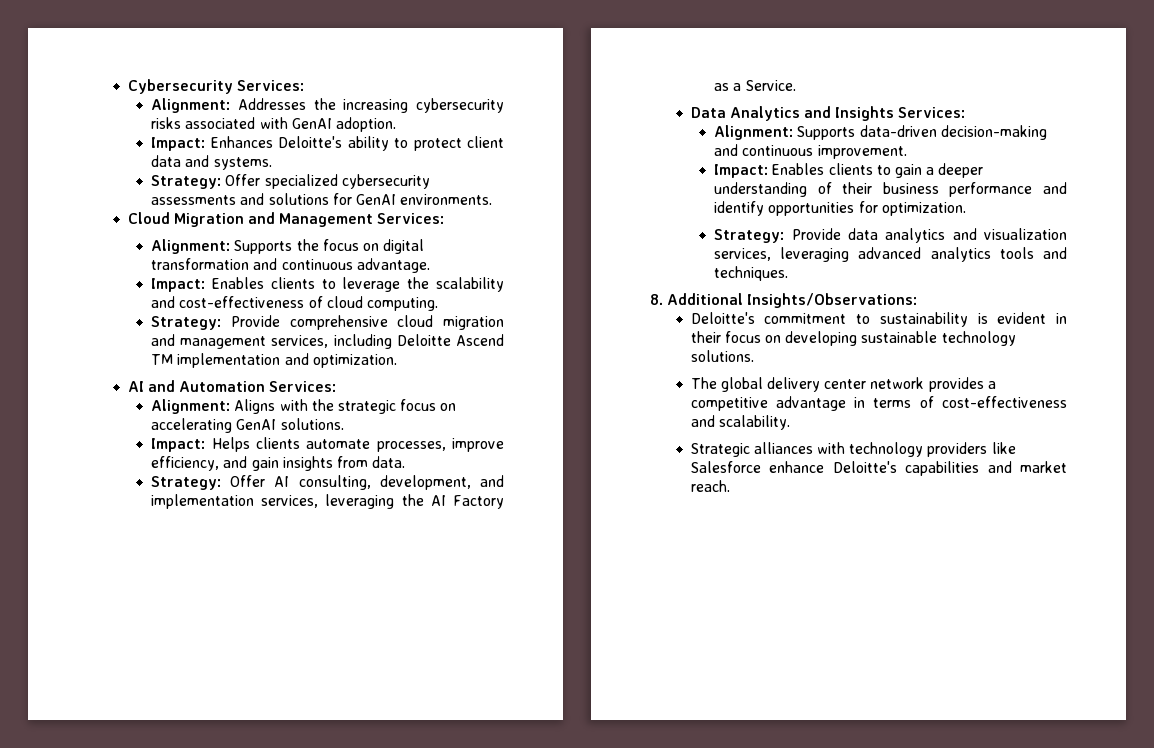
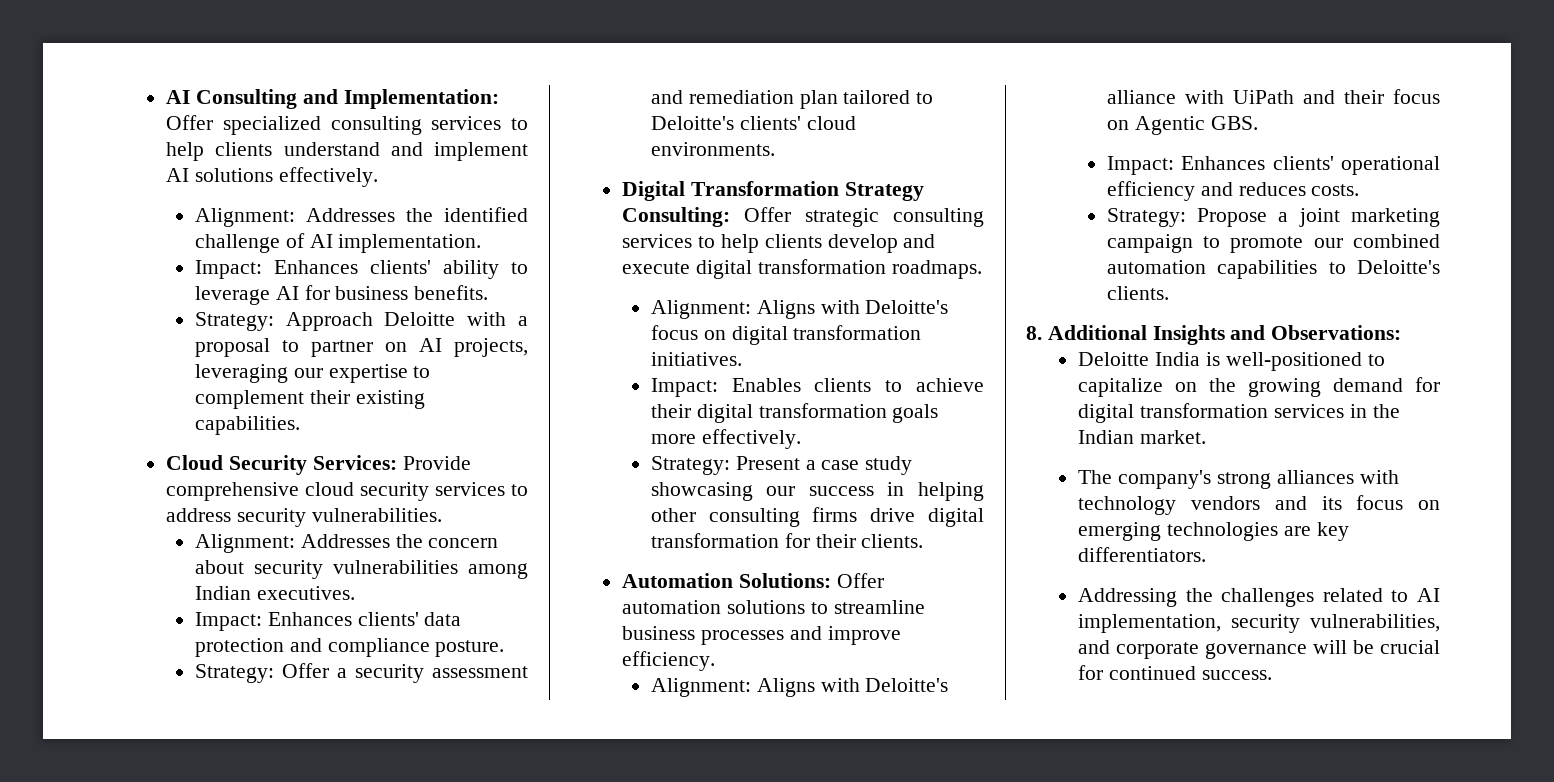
[127,79,304,94] [151,98,504,113] [151,117,396,132] [151,136,343,151] Cybersecurity Services: // Alignment: Addresses the increasing cybersecurity risks associated with GenAI adoption. // Impact: Enhances Deloitte's -> [166,89,499,109] [166,115,528,135] [166,142,528,161] [166,167,378,187] [194,207,528,227] [194,233,482,253] [194,260,431,279] AI Consulting and Implementation: Offer specialized consulting services to help clients understand and implement AI solutions effectively. // Alignment: Addresses the identified challenge of AI implementation. // Impact: Enhances clients'
[413,136,504,151] [151,155,272,170] [151,174,430,189] [151,193,493,205] [127,212,445,227] [151,239,319,254] protect client data and systems. // Strategy: Offer specialized cybersecurity assessments and solutions for GenAI environments. // Cloud Migration and Management Services: // Alignment: Supports the -> [194,285,489,305] [194,312,528,331] [194,338,528,357] [194,364,431,383] [194,390,425,409] [194,416,300,435] [166,455,471,475] [166,482,528,501] [166,508,442,527] [194,534,499,553] [194,560,528,579] [194,586,355,600] [194,612,462,631] [194,638,505,657] [194,663,528,683] [650,90,934,109] [650,116,856,130] [650,142,775,156] [622,181,924,201] [622,207,984,227] [622,234,936,253] [622,259,982,279] [650,300,949,319] leverage AI for business benefits. // Strategy: Approach Deloitte with a proposal to partner on AI projects, leveraging our expertise to complement their existing capabilities. // Cloud Security Services: Provide comprehensive cloud security services to address security vulnerabilities. // Alignment: Addresses the concern about security vulnerabilities among Indian executives. // Impact: Enhances clients' data protection and compliance posture. // Strategy: Offer a security assessment and remediation plan tailored to Deloitte's clients' cloud environments. // Digital Transformation Strategy Consulting: Offer strategic consulting services to help clients develop and execute digital transformation roadmaps. // Alignment: Aligns with Deloitte's
[253,258,430,273] [151,277,504,292] [151,296,438,311] [151,315,504,330] [151,334,504,349] [151,353,397,368] [127,380,337,392] [151,399,457,414] [151,418,344,433] [151,437,504,452] [151,456,406,471] [151,475,504,490] [151,494,504,509] [714,80,796,91] [690,106,966,121] [714,125,1047,140] [714,144,907,159] [714,163,984,178] [714,182,1067,197] [714,201,966,216] [714,228,1067,243] [714,247,1067,262] [714,266,789,281] [650,293,918,308] [690,312,1067,327] [690,331,1016,346] [690,350,754,362] [690,377,996,392] [690,396,1067,411] [690,415,790,430] [690,442,1016,457] [690,461,1067,476] [690,480,730,492] and continuous advantage. // Impact: Enables clients to leverage the scalability and cost-effectiveness of cloud computing. // Strategy: Provide comprehensive cloud migration and management services, including Deloitte Ascend TM implementation and optimization. // AI and Automation Services: // Alignment: Aligns with the strategic focus on accelerating GenAI solutions. // Impact: Helps clients automate processes, improve efficiency, and gain insights from data. // Strategy: Offer AI consulting, development, and implementation services, leveraging the AI Factory as a Service. // Data Analytics and Insights Services: // Alignment: Supports data-driven decision-making and continuous improvement. // Impact: Enables clients to gain a deeper understanding of their business performance and identify opportunities for optimization. // Strategy: Provide data analytics and visualization services, leveraging advanced analytics tools and techniques. // 8. Additional Insights/Observations: // Deloitte's commitment to sustainability is evident in their focus on developing sustainable technology solutions. // The global delivery center network provides a competitive advantage in terms of cost-effectiveness and scalability. // Strategic alliances with technology providers like Salesforce enhance Deloitte's capabilities and market reach. -> [650,352,742,366] [650,378,984,397] [650,403,939,423] [650,429,801,449] [650,456,913,475] [650,482,984,501] [650,507,984,527] [650,533,924,548] [622,573,884,588] [622,600,925,614] [622,626,901,645] [622,651,716,671] [650,678,949,697] [1106,89,1440,104] [1106,116,1258,135] [1106,156,1440,175] [1106,181,1360,201] [1106,208,1440,227] [1106,234,1440,253] [1106,260,1440,279] [1106,286,1169,300] [1026,325,1402,345] [1078,352,1385,371] [1078,377,1440,397] [1078,403,1400,423] [1078,430,1207,444] [1078,470,1399,489] [1078,495,1440,515] [1078,522,1349,541] [1078,547,1207,562] [1078,588,1440,607] [1078,614,1440,633] [1078,640,1440,659] [1078,665,1272,680] initiatives. // Impact: Enables clients to achieve their digital transformation goals more effectively. // Strategy: Present a case study showcasing our success in helping other consulting firms drive digital transformation for their clients. // Automation Solutions: Offer automation solutions to streamline business processes and improve efficiency. // Alignment: Aligns with Deloitte's alliance with UiPath and their focus on Agentic GBS. // Impact: Enhances clients' operational efficiency and reduces costs. // Strategy: Propose a joint marketing campaign to promote our combined automation capabilities to Deloitte's clients. // 8. Additional Insights and Observations: // Deloitte India is well-positioned to capitalize on the growing demand for digital transformation services in the Indian market. // The company's strong alliances with technology vendors and its focus on emerging technologies are key differentiators. // Addressing the challenges related to AI implementation, security vulnerabilities, and corporate governance will be crucial for continued success.

